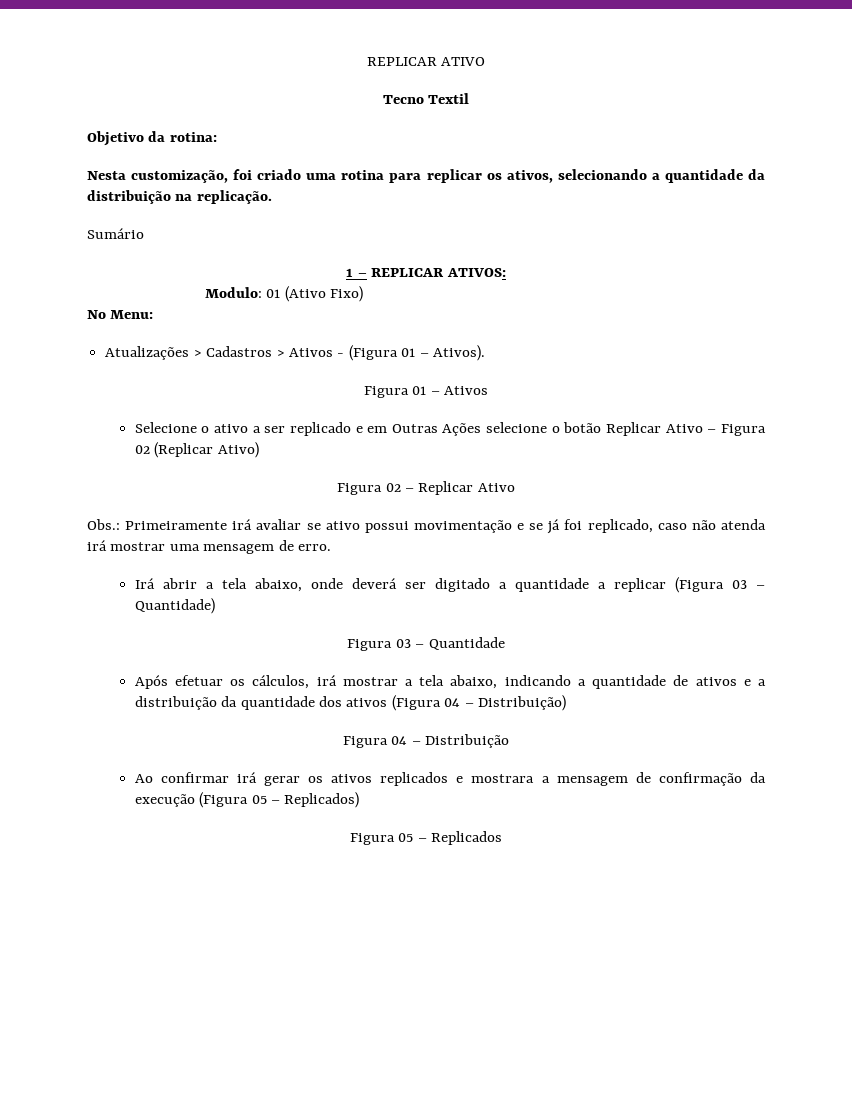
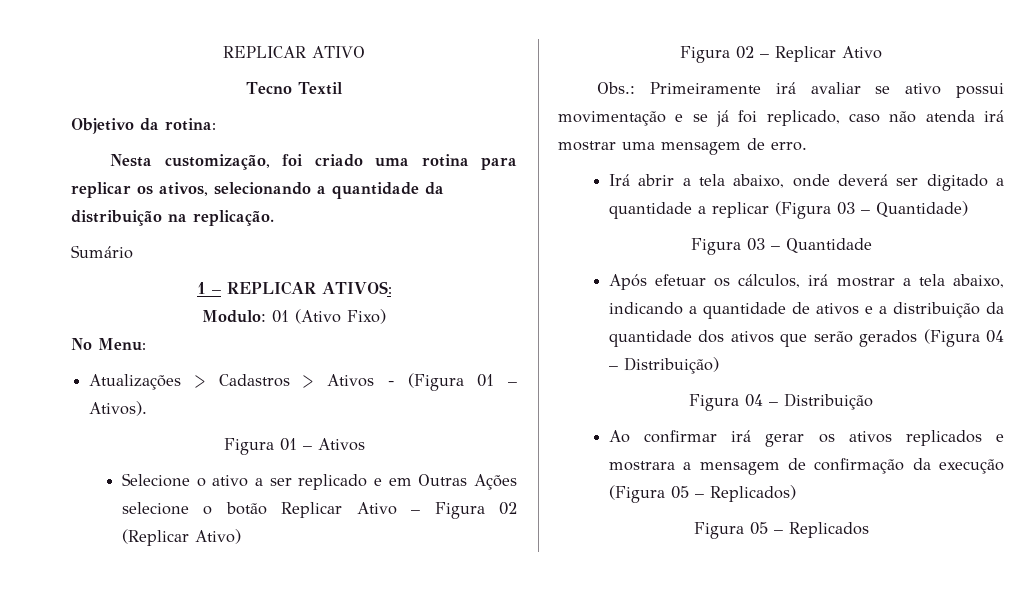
(388, 702) none -> [780,330,918,347] que serão gerados

